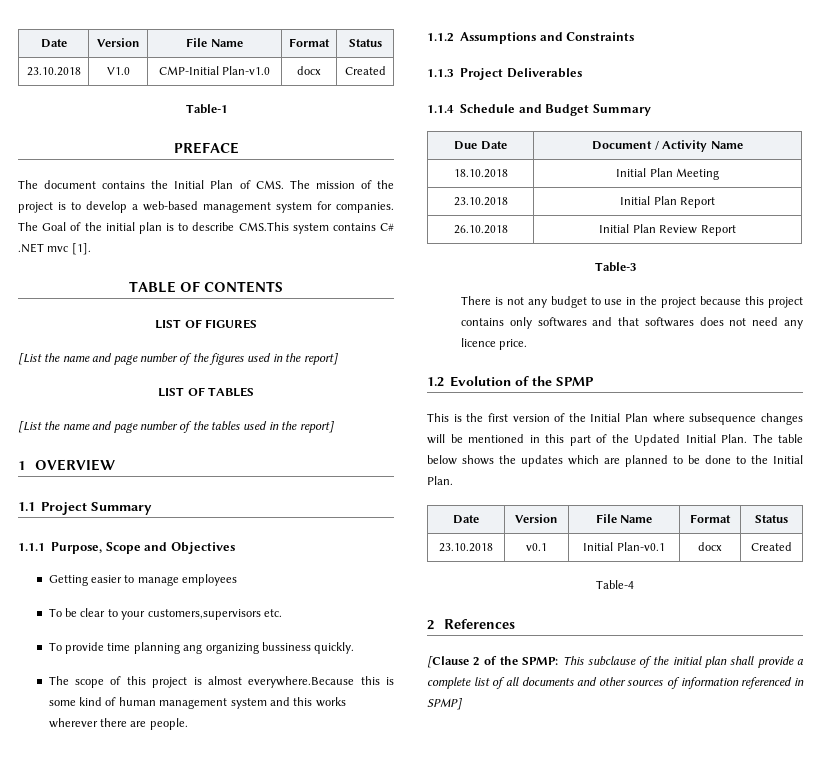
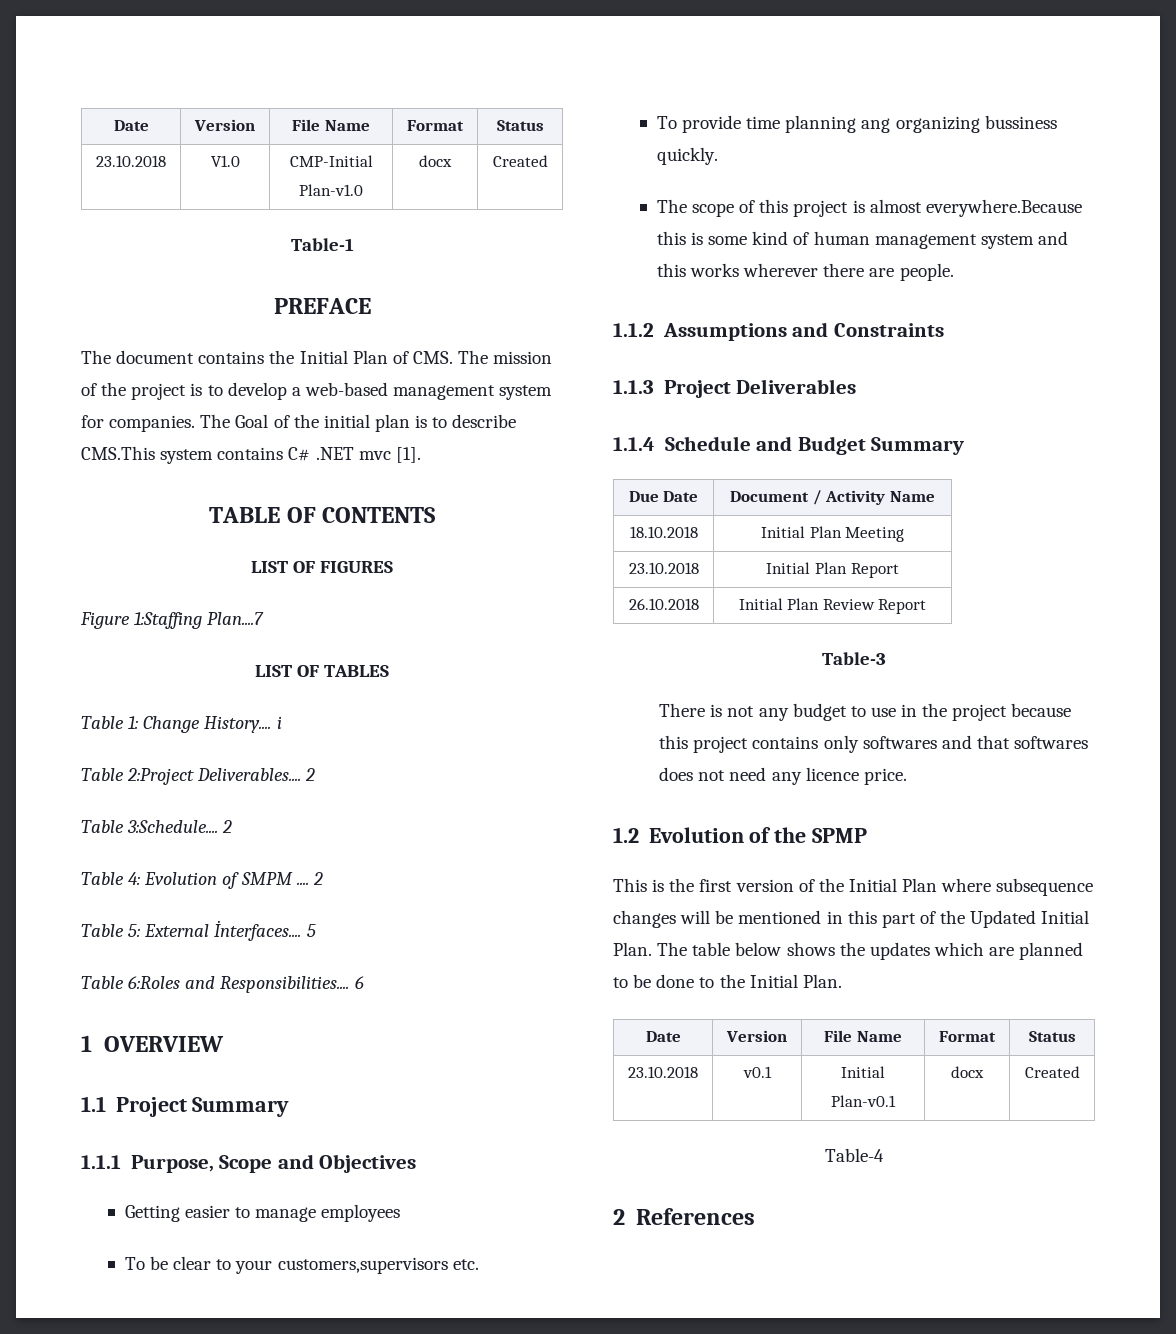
[18,353,338,365] [158,387,254,397] [18,421,334,433] [List the name and page number of the figures used in the report] // LIST OF TABLES // [List the name and page number of the tables used in the report] -> [80,612,265,629] [254,665,390,677] [81,716,282,733] [81,768,316,785] [81,820,233,833] [81,872,323,889] [81,920,316,941] [81,976,364,993] Figure 1:Staffing Plan....7 // LIST OF TABLES // Table 1: Change History.... i // Table 2:Project Deliverables.... 2 // Table 3:Schedule.... 2 // Table 4: Evolution of SMPM .... 2 // Table 5: External İnterfaces.... 5 // Table 6:Roles and Responsibilities.... 6
[427,656,804,668] [427,677,804,689] [427,698,462,710] // [Clause 2 of the SPMP: This subclause of the initial plan shall provide a complete list of all documents and other sources of information referenced in SPMP] -> (756, 1216) none

